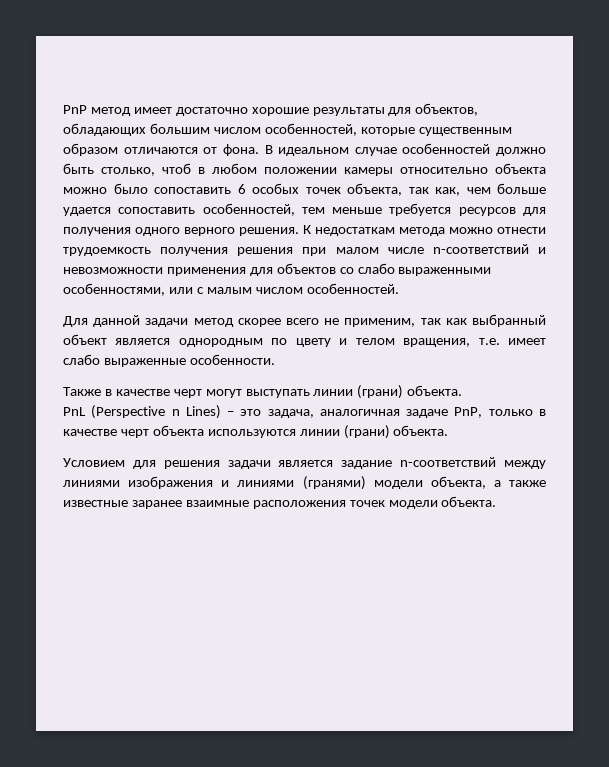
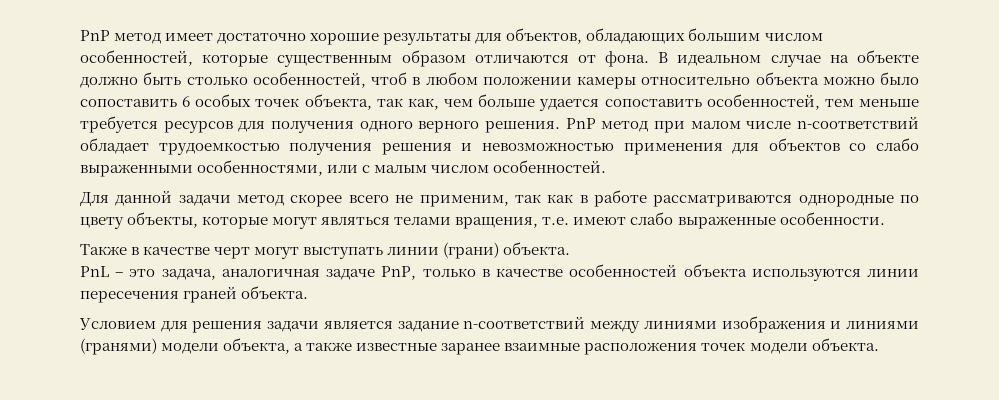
[402,143,546,156] [63,163,155,176] особенностей должно быть столько, -> [829,50,920,63] [80,72,366,88] на объекте должно быть столько особенностей,
[303,225,546,236] [63,244,546,256] [63,267,163,274] К недостаткам метода можно отнести трудоемкость получения решения при малом числе n-соответствий и невозможности -> [565,116,919,133] [80,138,614,155] PnP метод при малом числе n-соответствий обладает трудоемкостью получения решения и невозможностью
[471,314,546,327] [63,334,395,347] выбранный объект является однородным по цвету и телом -> [579,190,919,207] [80,212,452,229] в работе рассматриваются однородные по цвету объекты, которые могут являться телами
[508,338,546,345] имеет -> [573,217,627,225] имеют
[91,405,221,419] (Perspective n Lines) -> (109, 271) none
[120,429,149,438] черт -> [569,264,678,277] особенностей
[343,425,390,439] (грани) -> [80,286,238,303] пересечения граней

